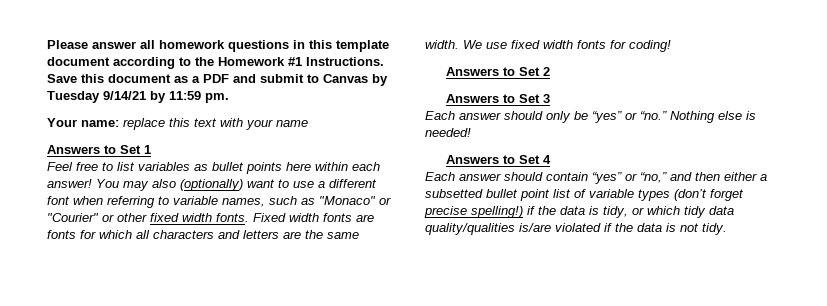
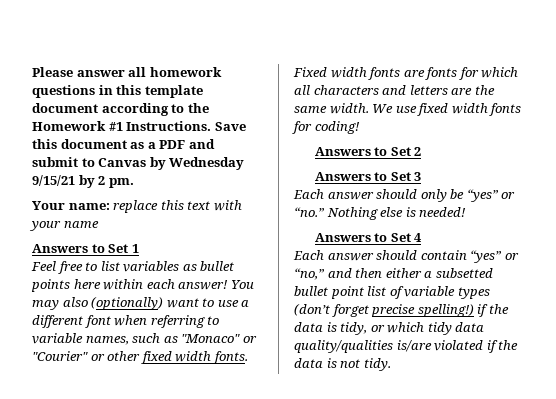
[47,91,201,103] Tuesday 9/14/21 by 11:59 -> [169,157,245,170] [32,175,106,188] Wednesday 9/15/21 by 2

